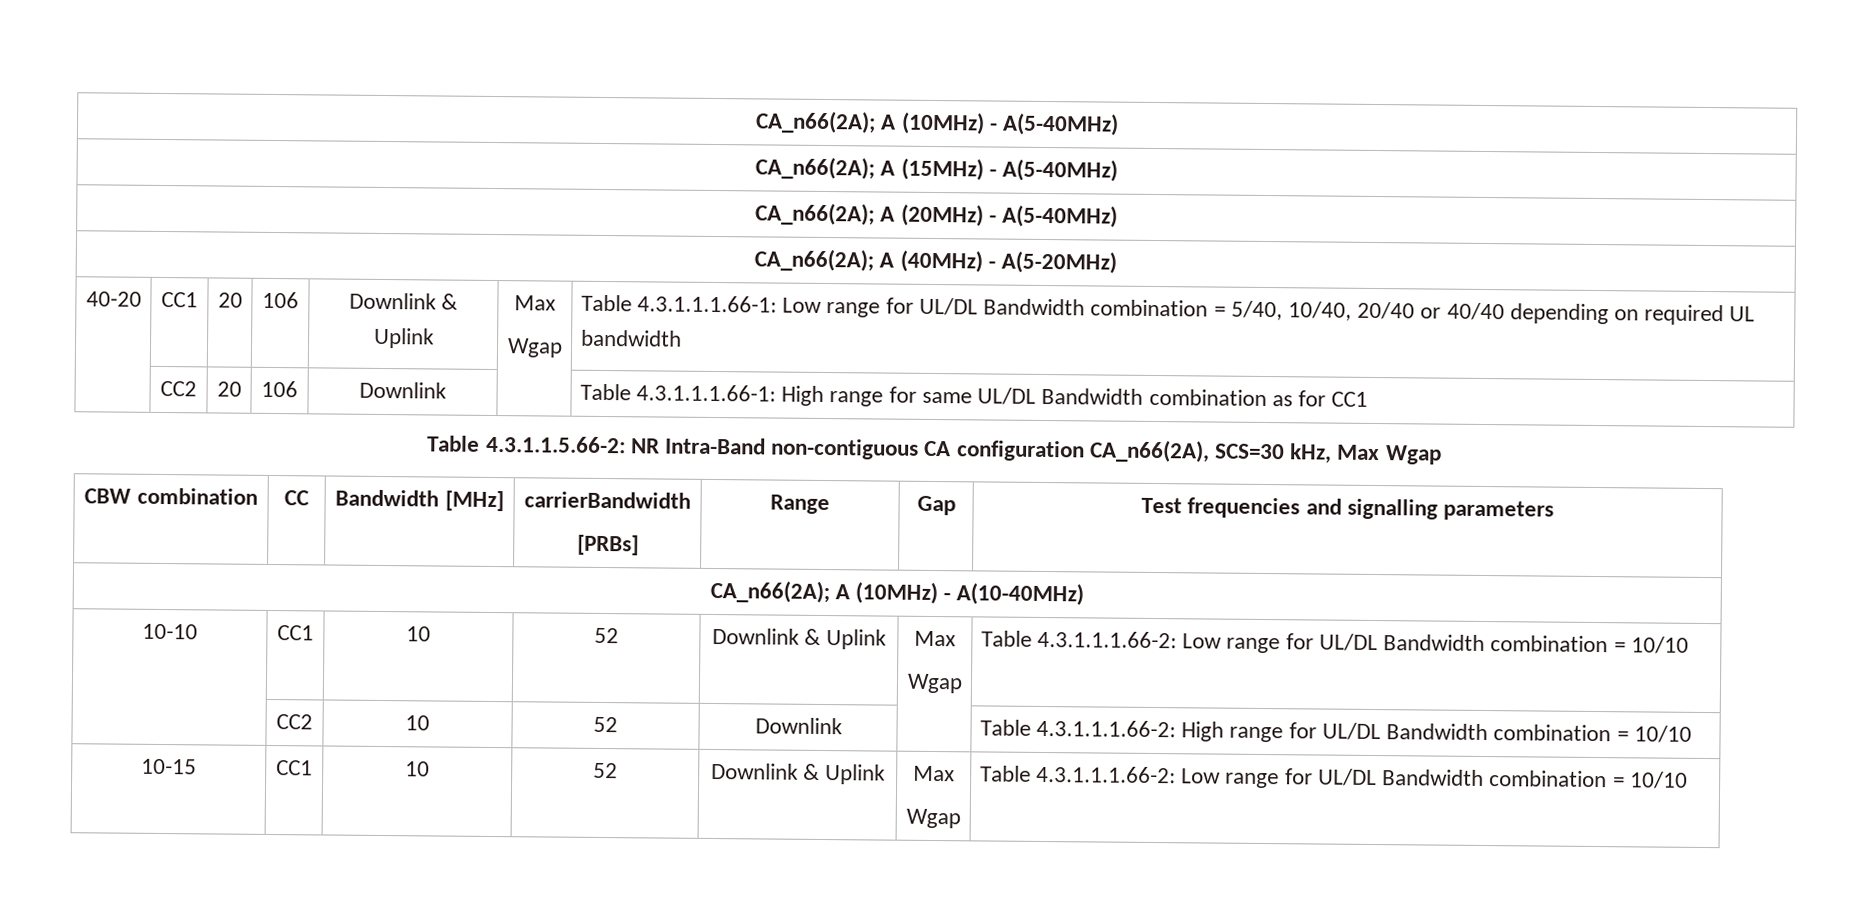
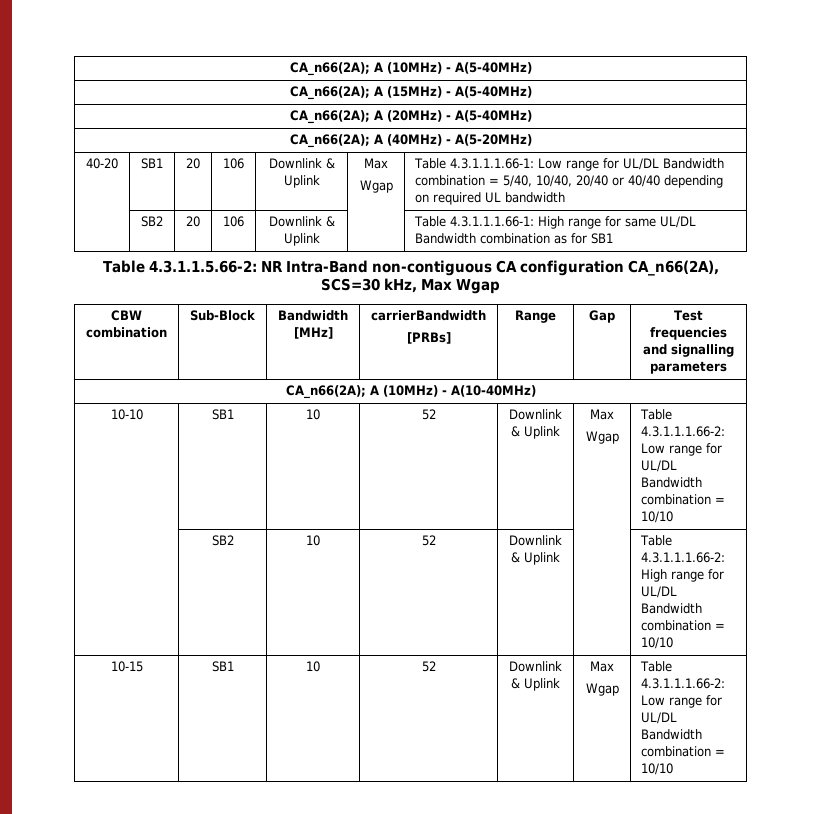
[161,291,198,308] CC1 -> [141,158,163,169] SB1
[160,380,197,397] [216,381,242,397] [261,380,298,398] [359,381,447,399] CC2 | 20 | 106 | Downlink -> [141,216,163,227] [186,216,200,227] [223,216,244,227] [268,216,335,227] [283,233,320,246] SB2 | 20 | 106 | Downlink & Uplink
[1331,391,1369,407] CC1 -> [591,233,614,244] SB1
[284,490,309,506] CC -> [190,310,255,321] Sub-Block
[277,625,314,641] CC1 -> [211,409,234,420] SB1
[276,714,313,730] [405,715,430,731] [593,716,618,733] [754,717,843,735] CC2 | 10 | 52 | Downlink -> [211,535,234,546] [306,535,320,546] [421,535,436,546] [509,535,562,546] [511,552,560,565] SB2 | 10 | 52 | Downlink & Uplink
[276,760,313,776] CC1 -> [211,661,234,672] SB1

